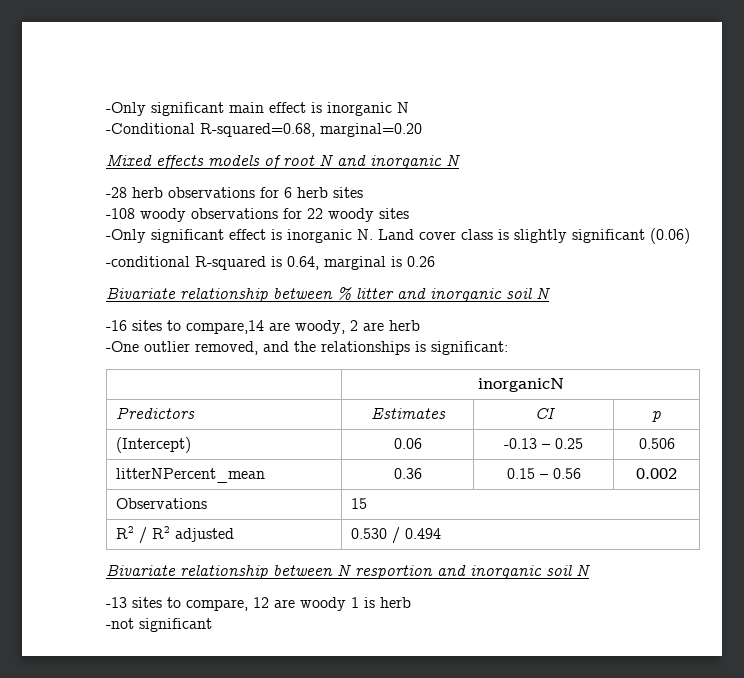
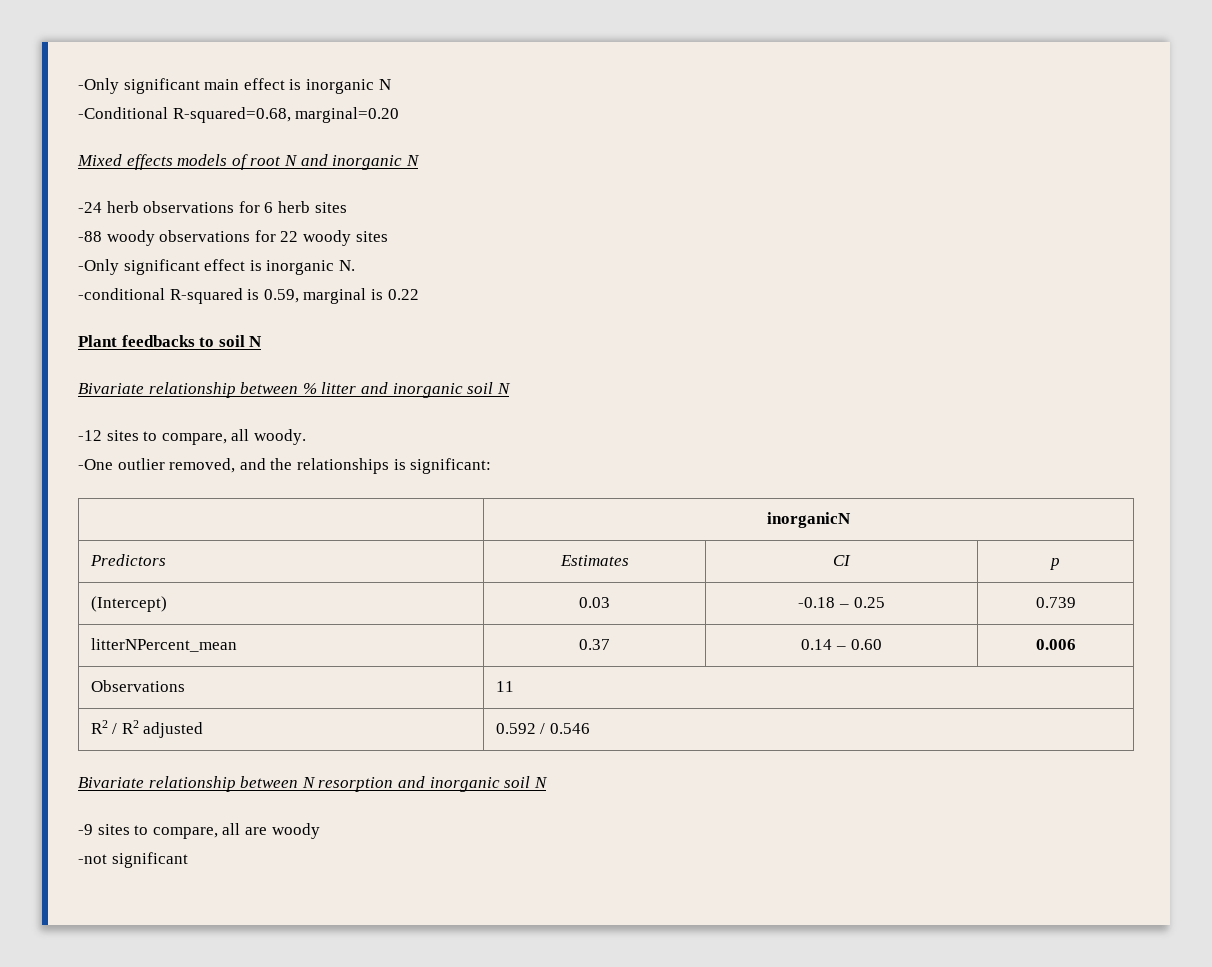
[106,187,127,198] -28 -> [78,202,102,213] -24
[106,208,135,219] -108 -> [78,231,102,242] -88
[378,228,690,244] Land cover class is slightly significant (0.06) -> (355, 265) none
[287,256,319,270] 0.64, -> [263,289,299,303] 0.59,
[407,256,435,267] 0.26 -> [387,289,419,300] [78,335,263,347] 0.22 // Plant feedbacks to soil N
[106,320,420,334] -16 sites to compare,14 are woody, 2 are herb -> [78,429,306,445] -12 sites to compare, all woody.
[393,438,422,449] [504,438,537,449] 0.06 | -0.13 -> [579,597,610,608] [798,597,836,608] 0.03 | -0.18
[638,438,675,449] 0.506 -> [1035,597,1076,608] 0.739
[393,468,422,479] [506,468,581,479] [636,468,677,479] 0.36 | 0.15 – 0.56 | 0.002 -> [579,639,610,650] [801,639,882,650] [1035,639,1076,650] 0.37 | 0.14 – 0.60 | 0.006
[350,498,367,509] 15 -> [495,681,514,692] 11
[350,527,441,544] 0.530 / 0.494 -> [495,723,590,734] 0.592 / 0.546
[355,564,591,579] [106,597,269,611] resportion and inorganic soil N // -13 sites to compare, 12 -> [318,776,548,792] [78,823,241,839] resorption and inorganic soil N // -9 sites to compare, all
[351,597,411,608] 1 is herb -> (320, 831) none

